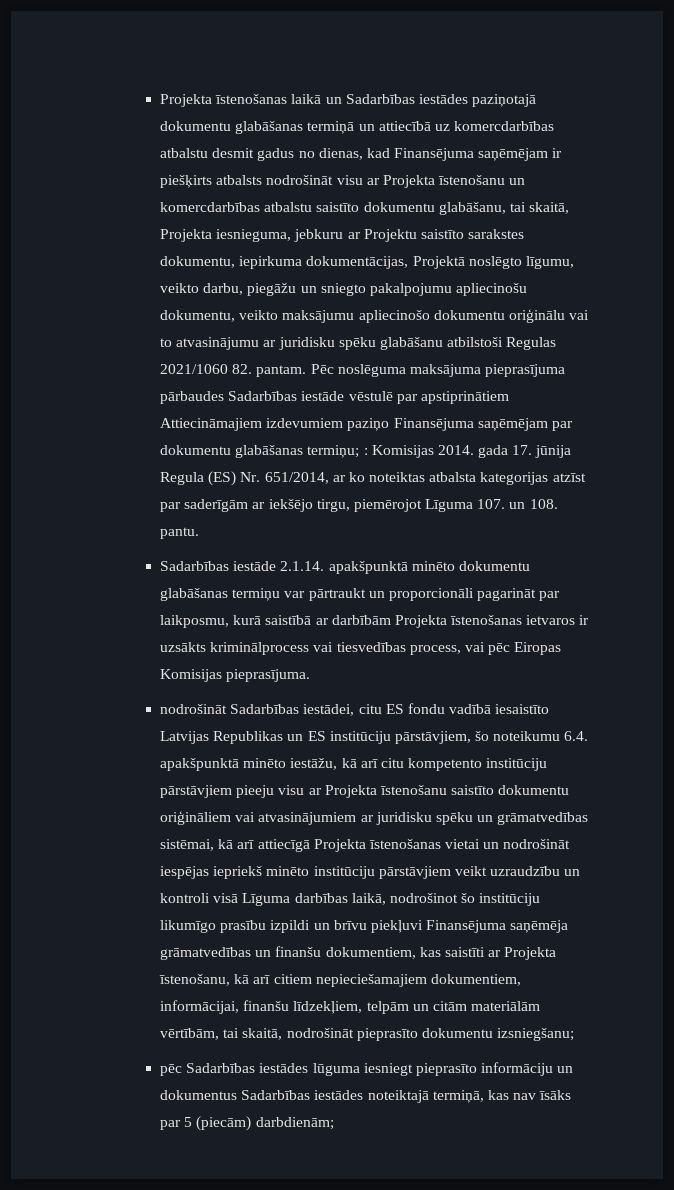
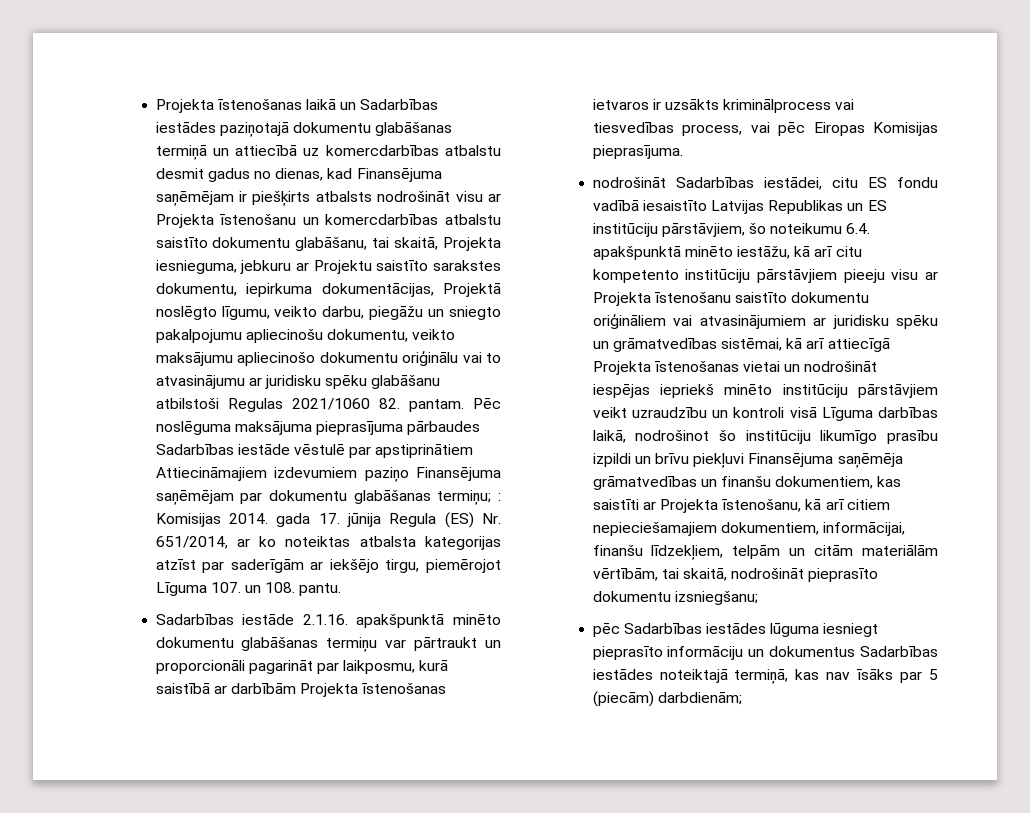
[280,561,325,571] 2.1.14. -> [302,614,348,625] 2.1.16.

